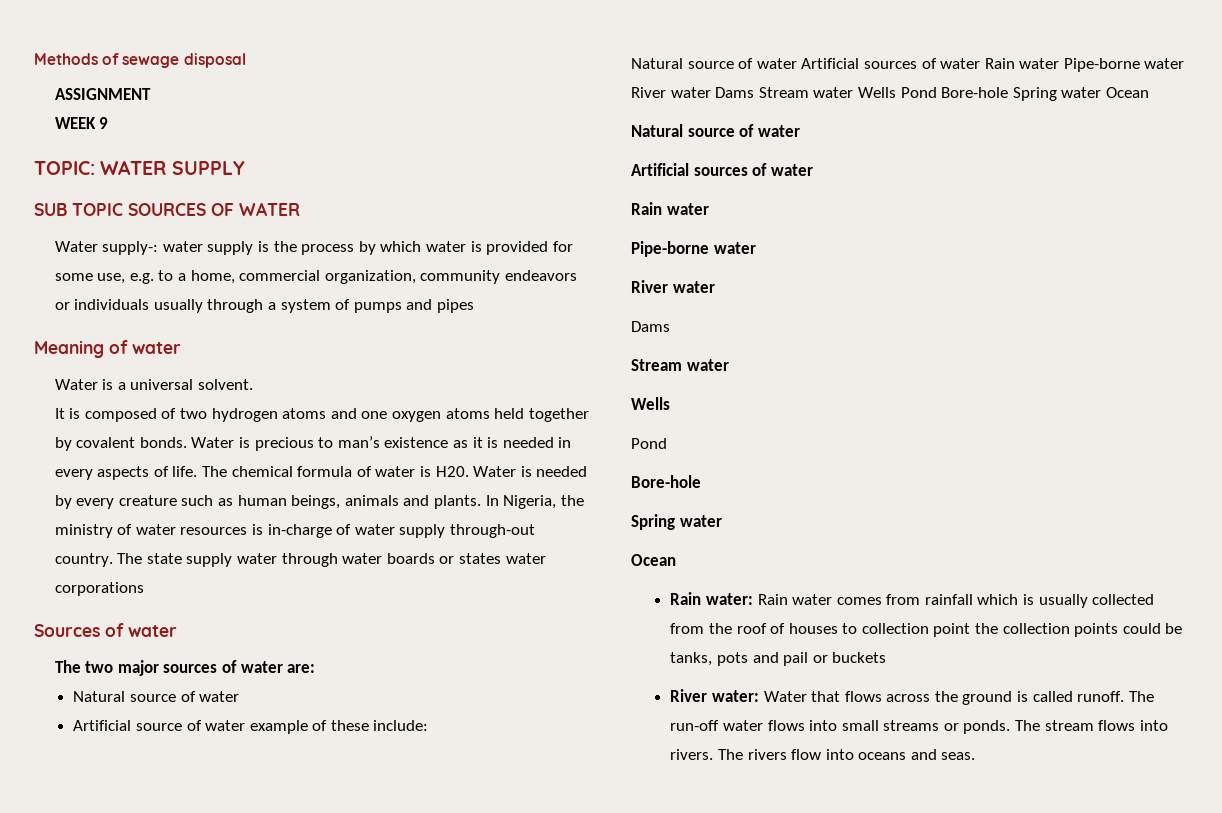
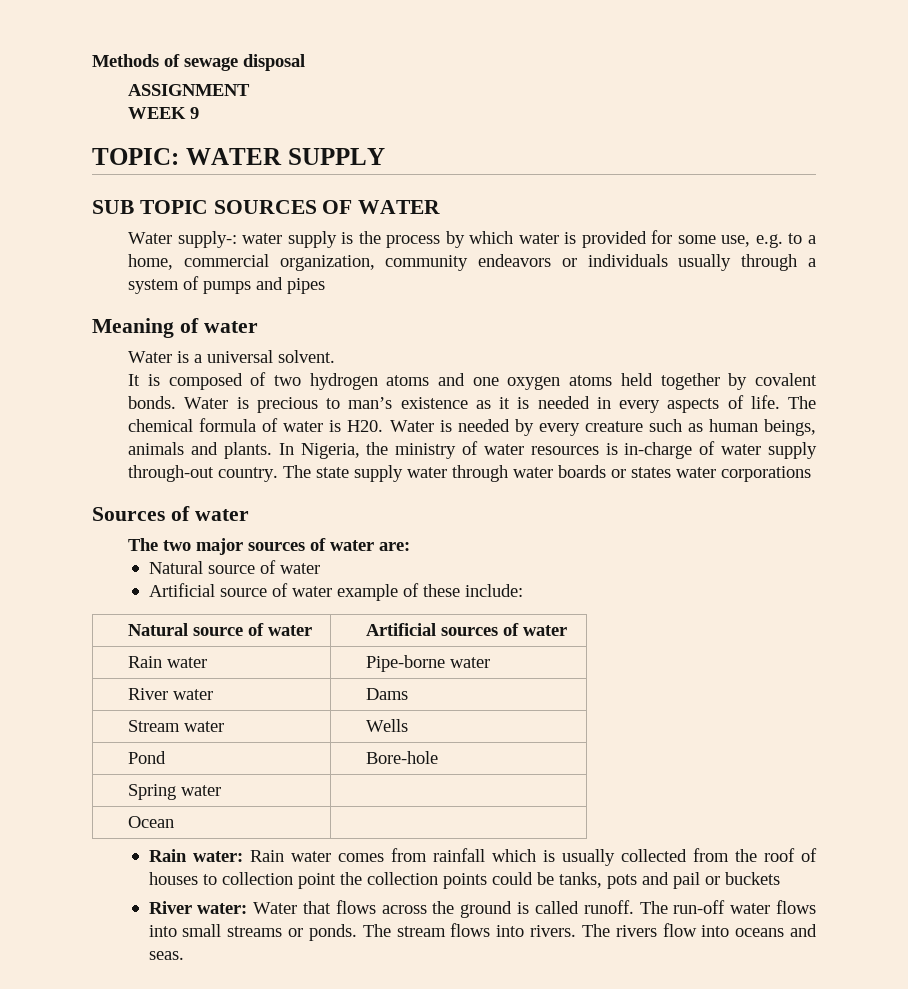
[631,58,1185,72] [631,87,1149,101] [631,124,800,137] [631,163,813,176] [631,202,709,215] [631,241,756,257] [631,280,715,293] [631,321,670,332] [631,359,729,371] [631,397,670,410] [631,438,667,449] [631,475,701,488] [631,514,722,530] [631,554,676,566] // Natural source of water Artificial sources of water Rain water Pipe-borne water River water Dams Stream water Wells Pond Bore-hole Spring water Ocean // Natural source of water // Artificial sources of water // Rain water // Pipe-borne water // River water // Dams // Stream water // Wells // Pond // Bore-hole // Spring water // Ocean -> [127,623,312,636] [365,623,567,636] [127,656,207,668] [365,655,490,672] [127,688,213,700] [365,688,408,700] [127,720,224,732] [365,719,408,732] [127,751,166,764] [365,751,438,764] [127,784,221,800] [127,816,174,828] // Natural source of water | Artificial sources of water // Rain water | Pipe-borne water // River water | Dams // Stream water | Wells // Pond | Bore-hole // Spring water | // Ocean |

